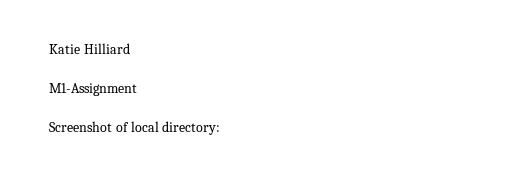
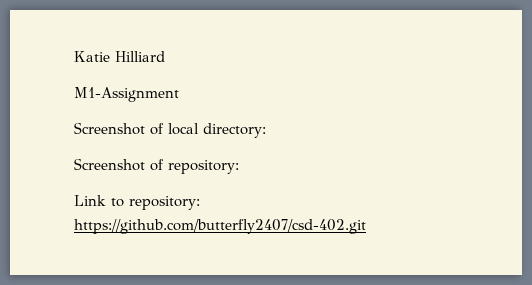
(221, 128) none -> [74,158,239,174] [74,195,200,210] [74,219,366,234] // Screenshot of repository: // Link to repository: https://github.com/butterfly2407/csd-402.git

